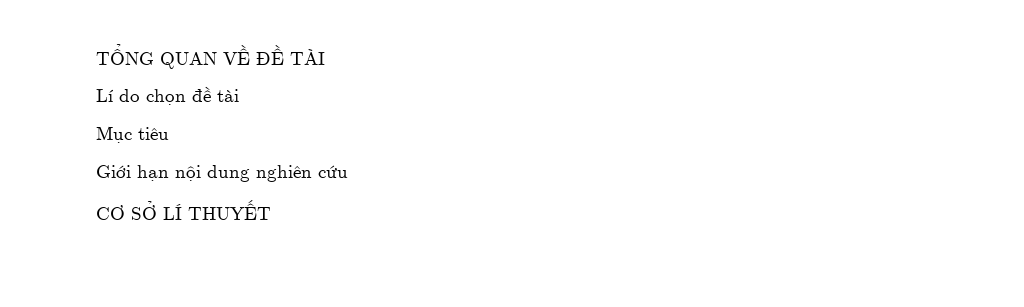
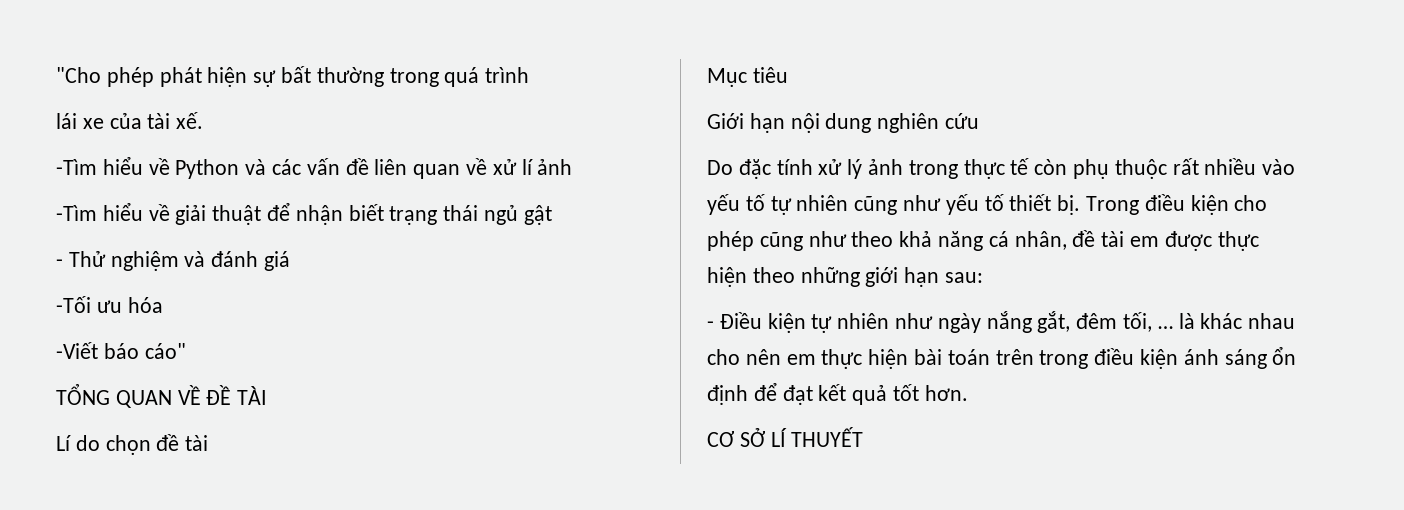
(96, 54) none -> [56,66,530,87] [56,112,204,129] [56,157,573,179] [56,203,552,225] [56,251,291,271] [56,296,163,313] [56,342,186,359] "Cho phép phát hiện sự bất thường trong quá trình // lái xe của tài xế. // -Tìm hiểu về Python và các vấn đề liên quan về xử lí ảnh // -Tìm hiểu về giải thuật để nhận biết trạng thái ngủ gật // - Thử nghiệm và đánh giá // -Tối ưu hóa // -Viết báo cáo" //
(348, 171) none -> [707,158,1296,179] [707,194,1268,215] [707,230,1259,251] [707,267,984,287] [707,311,1296,333] [707,347,1297,369] [707,383,968,405] // Do đặc tính xử lý ảnh trong thực tế còn phụ thuộc rất nhiều vào yếu tố tự nhiên cũng như yếu tố thiết bị. Trong điều kiện cho phép cũng như theo khả năng cá nhân, đề tài em được thực hiện theo những giới hạn sau: // - Điều kiện tự nhiên như ngày nắng gắt, đêm tối, … là khác nhau cho nên em thực hiện bài toán trên trong điều kiện ánh sáng ổn định để đạt kết quả tốt hơn.

